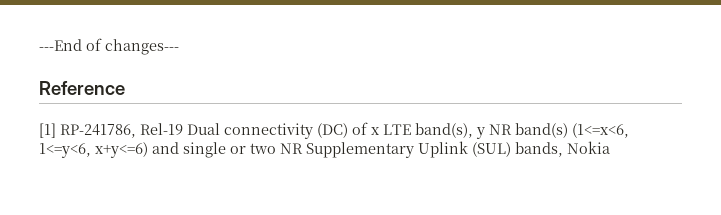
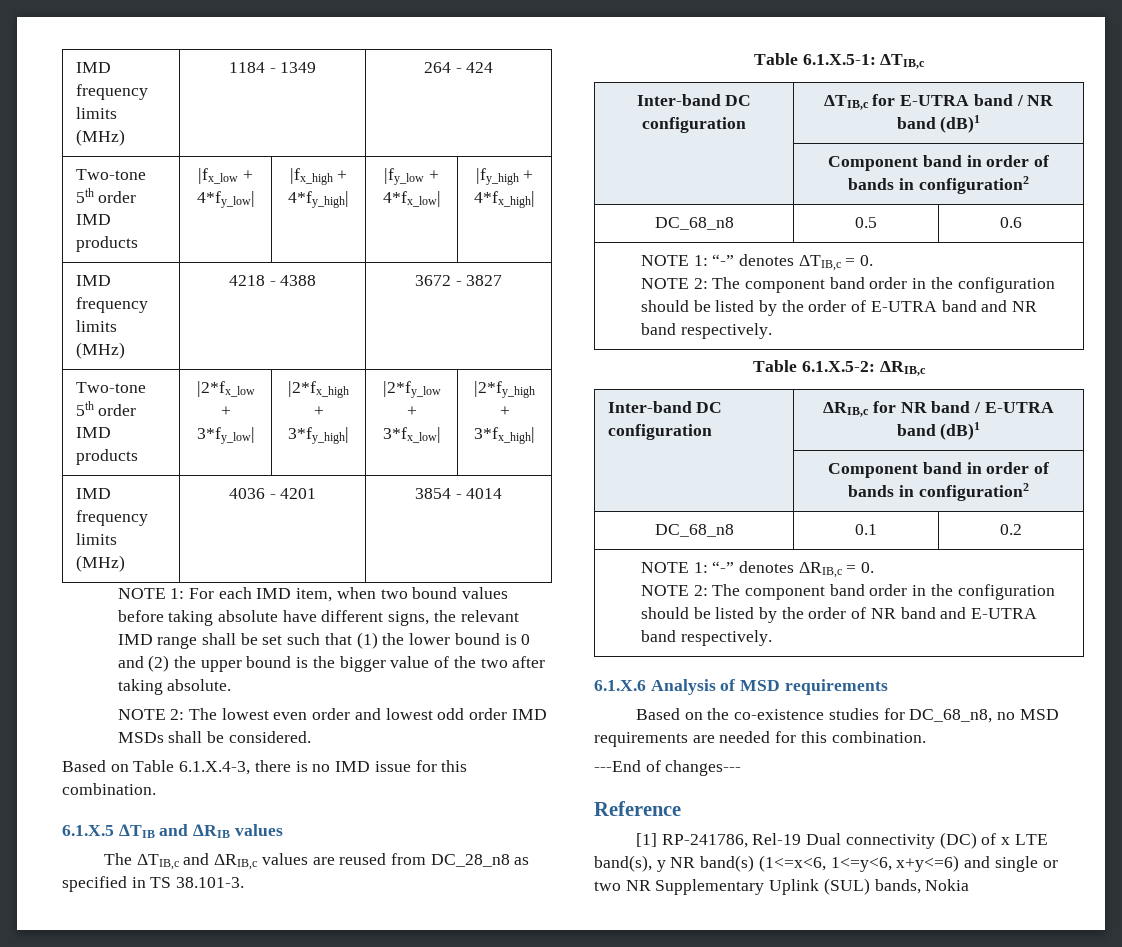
(39, 45) none -> [75,62,111,73] [75,84,148,100] [75,107,117,119] [75,129,125,146] [228,62,317,73] [423,62,494,73] [75,169,146,180] [75,188,137,203] [75,214,111,225] [75,236,138,252] [198,168,253,184] [196,191,255,208] [289,168,348,185] [288,191,349,208] [384,168,439,185] [382,191,441,207] [475,168,534,185] [474,191,535,208] [75,275,111,286] [75,297,148,313] [75,320,117,332] [75,342,125,359] [228,275,317,286] [414,275,503,286] [75,382,146,393] [75,401,137,416] [75,427,111,438] [75,449,138,465] [196,381,255,397] [220,406,231,416] [196,427,255,444] [288,381,349,398] [313,406,324,416] [288,427,349,444] [382,381,441,398] [406,406,417,416] [382,427,441,443] [474,381,535,398] [499,406,510,416] [474,427,535,444] [75,488,111,499] [75,510,148,526] [75,533,117,545] [75,555,125,572] [228,488,317,499] [414,488,503,499] [117,587,509,602] [117,610,519,626] [117,632,531,649] [117,655,546,672] [117,679,232,695] [117,708,547,720] [117,731,311,743] [62,760,468,775] [62,783,156,795] [62,824,283,838] [103,853,530,870] [62,876,245,892] [753,53,926,69] [636,94,752,106] [642,117,746,133] [823,94,1054,110] [896,115,981,133] [828,155,1049,171] [848,176,1029,194] [654,217,734,230] [855,217,877,228] [1000,217,1022,228] [640,254,874,271] [640,277,1055,293] [640,300,1038,316] [640,323,772,339] [753,360,926,376] [607,401,723,413] [607,424,712,440] [823,401,1054,417] [896,422,981,440] [828,462,1049,478] [848,483,1029,501] [654,524,734,537] [855,524,877,535] [1000,524,1022,535] [640,561,875,578] [640,584,1055,600] [640,607,1038,623] [640,630,772,646] [594,679,888,695] [635,708,1059,723] [594,731,926,747] IMD frequency limits (MHz) | 1184 - 1349 | 264 - 424 // Two-tone 5th order IMD products | |fx_low + 4*fy_low| | |fx_high + 4*fy_high| | |fy_low + 4*fx_low| | |fy_high + 4*fx_high| // IMD frequency limits (MHz) | 4218 - 4388 | 3672 - 3827 // Two-tone 5th order IMD products | |2*fx_low + 3*fy_low| | |2*fx_high + 3*fy_high| | |2*fy_low + 3*fx_low| | |2*fy_high + 3*fx_high| // IMD frequency limits (MHz) | 4036 - 4201 | 3854 - 4014 // NOTE 1: For each IMD item, when two bound values before taking absolute have different signs, the relevant IMD range shall be set such that (1) the lower bound is 0 and (2) the upper bound is the bigger value of the two after taking absolute. // NOTE 2: The lowest even order and lowest odd order IMD MSDs shall be considered. // Based on Table 6.1.X.4-3, there is no IMD issue for this combination. // 6.1.X.5 ∆TIB and ∆RIB values // The ΔTIB,c and ΔRIB,c values are reused from DC_28_n8 as specified in TS 38.101-3. // Table 6.1.X.5-1: ΔTIB,c // Inter-band DC configuration | ΔTIB,c for E-UTRA band / NR band (dB)1 // | Component band in order of bands in configuration2 // DC_68_n8 | 0.5 | 0.6 // NOTE 1: “-” denotes ΔTIB,c = 0. // NOTE 2: The component band order in the configuration should be listed by the order of E-UTRA band and NR band respectively. // Table 6.1.X.5-2: ΔRIB,c // Inter-band DC configuration | ΔRIB,c for NR band / E-UTRA band (dB)1 // | Component band in order of bands in configuration2 // DC_68_n8 | 0.1 | 0.2 // NOTE 1: “-” denotes ΔRIB,c = 0. // NOTE 2: The component band order in the configuration should be listed by the order of NR band and E-UTRA band respectively. // 6.1.X.6 Analysis of MSD requirements // Based on the co-existence studies for DC_68_n8, no MSD requirements are needed for this combination. //

